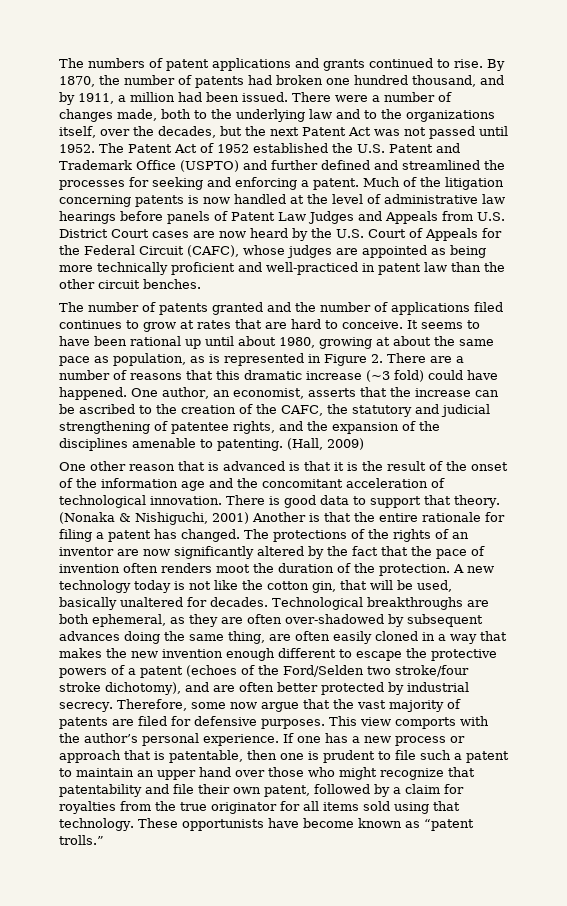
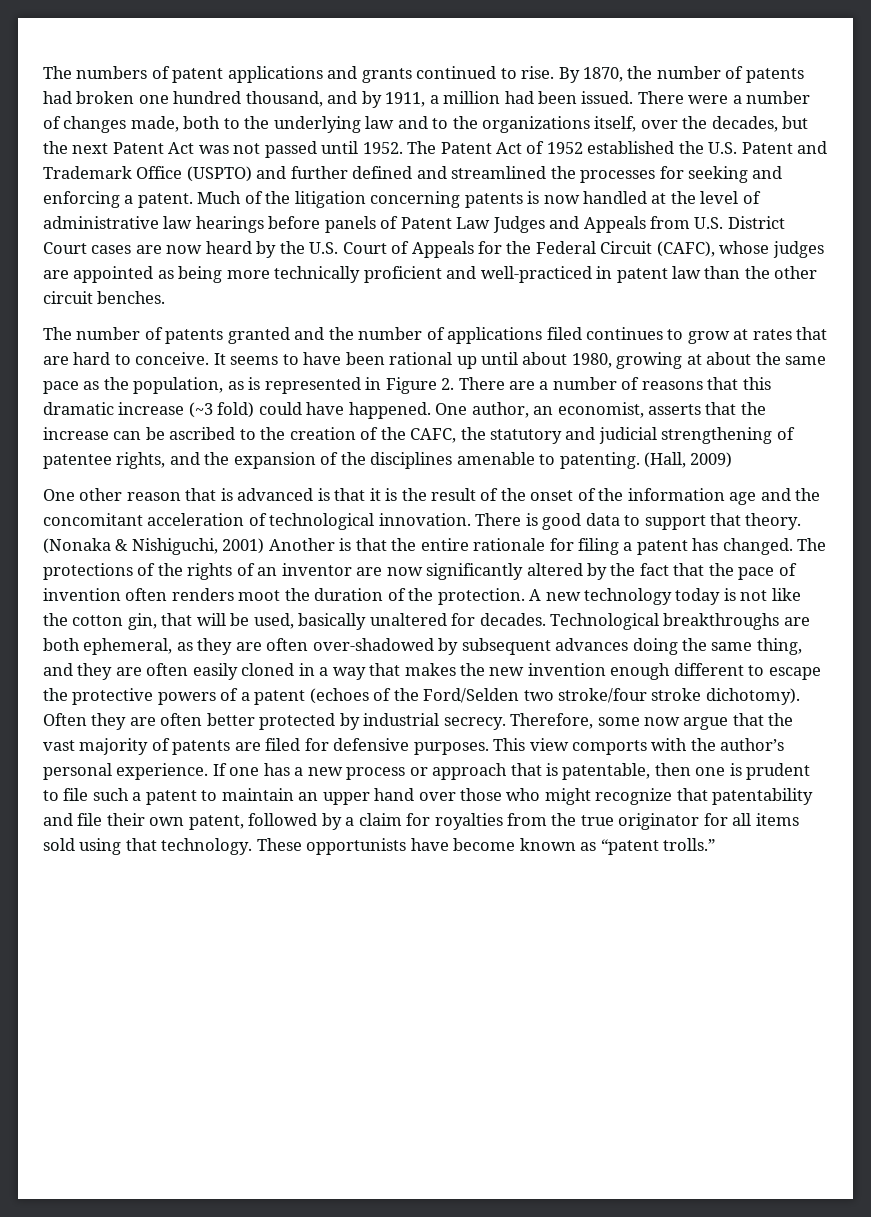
(109, 359) none -> [103,377,129,390] the
(265, 637) none -> [43,663,113,680] and they
[105,682,209,695] dichotomy), and -> [705,688,800,705] [43,713,127,730] dichotomy). Often they

